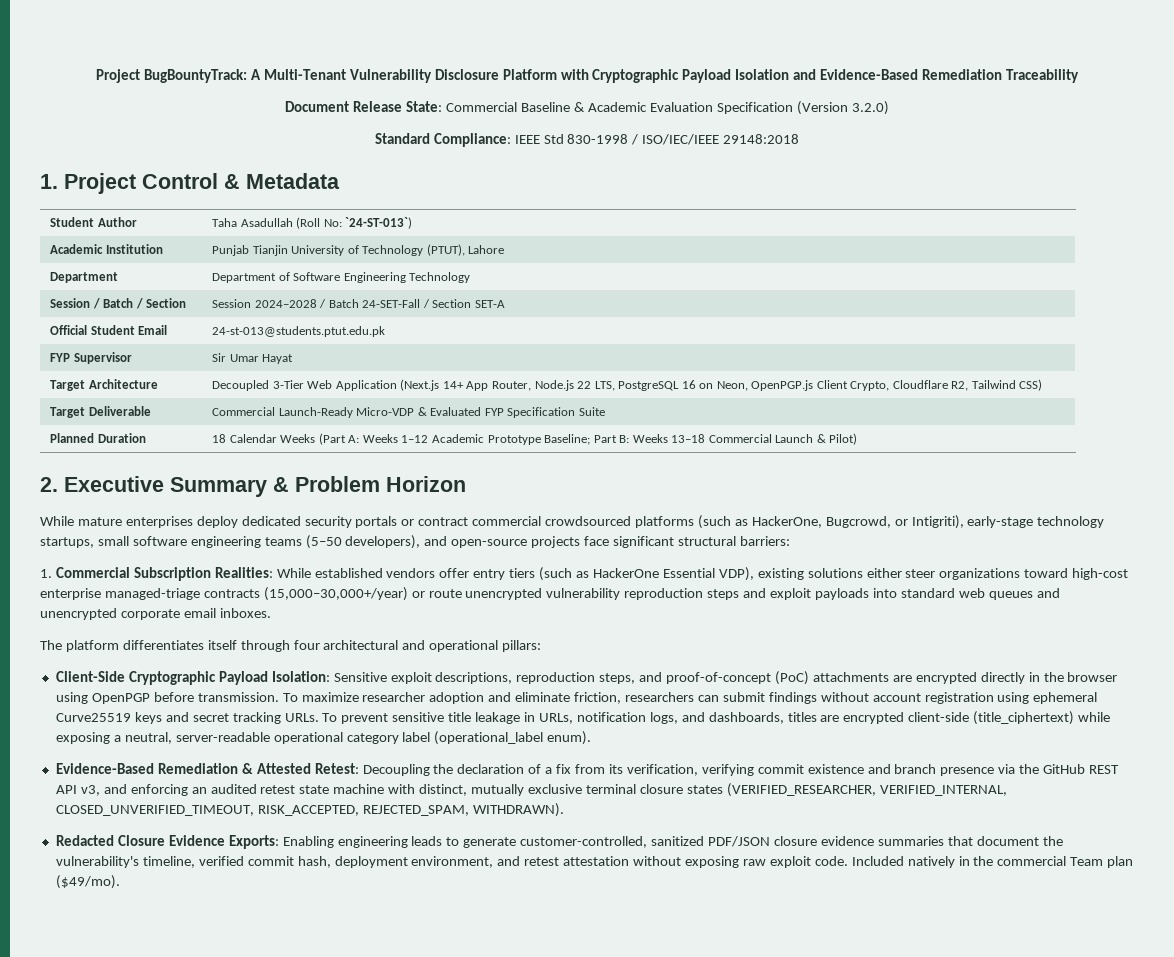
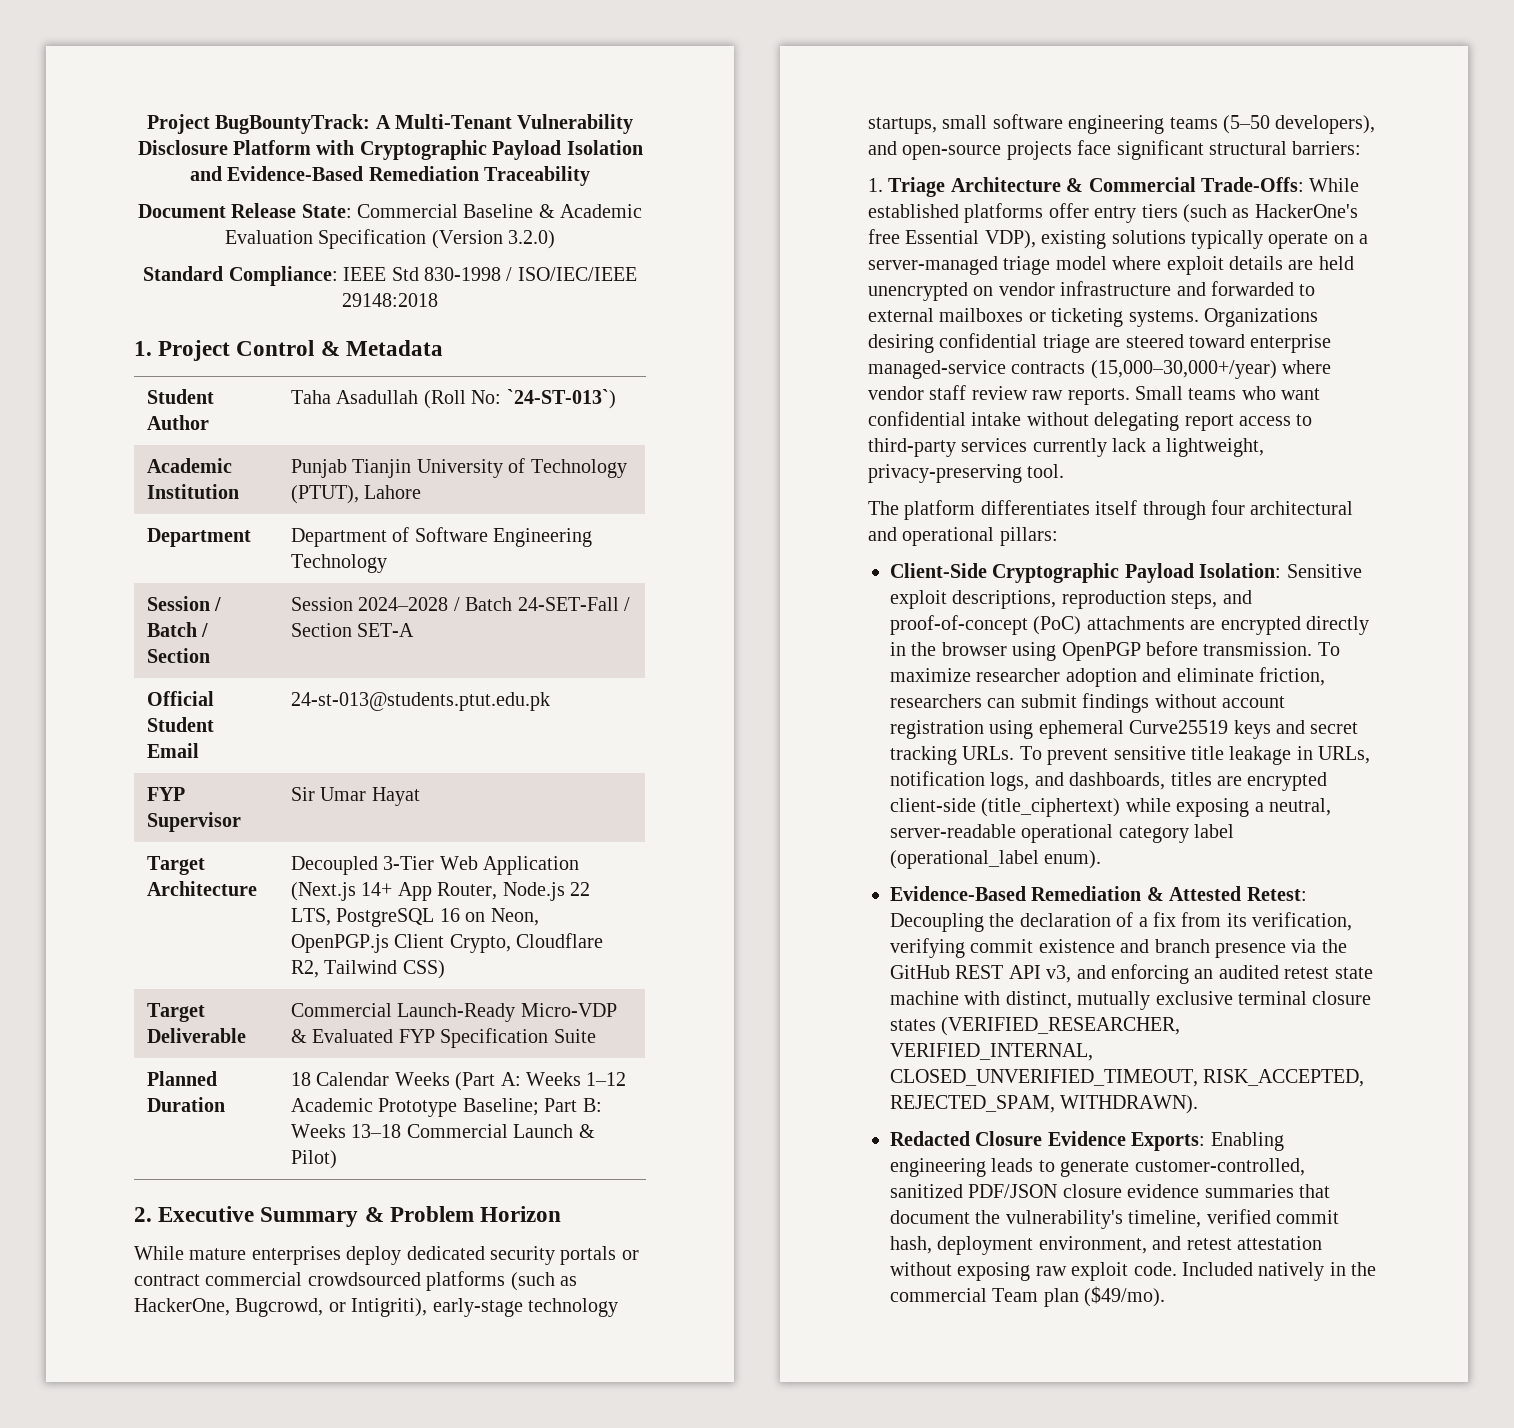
[55,567,273,581] Commercial Subscription Realities: -> [888,177,1304,197] Triage Architecture & Commercial Trade-Offs:
[386,568,436,578] vendors -> [964,203,1044,223] platforms
[592,568,659,578] HackerOne -> [1254,204,1358,218] [868,229,900,244] HackerOne's free
[866,568,1129,580] [40,587,1060,601] [40,608,271,620] either steer organizations toward high-cost enterprise managed-triage contracts (15,000–30,000+/year) or route unencrypted vulnerability reproduction steps and exploit payloads into standard web queues and unencrypted corporate email inboxes. -> [1191,230,1369,249] [868,256,1354,275] [868,281,1316,301] [868,308,1318,327] [868,333,1332,353] [868,360,1332,379] [868,385,1321,405] [868,411,1313,431] [868,438,1264,457] [868,464,1065,483] typically operate on a server-managed triage model where exploit details are held unencrypted on vendor infrastructure and forwarded to external mailboxes or ticketing systems. Organizations desiring confidential triage are steered toward enterprise managed-service contracts (15,000–30,000+/year) where vendor staff review raw reports. Small teams who want confidential intake without delegating report access to third-party services currently lack a lightweight, privacy-preserving tool.

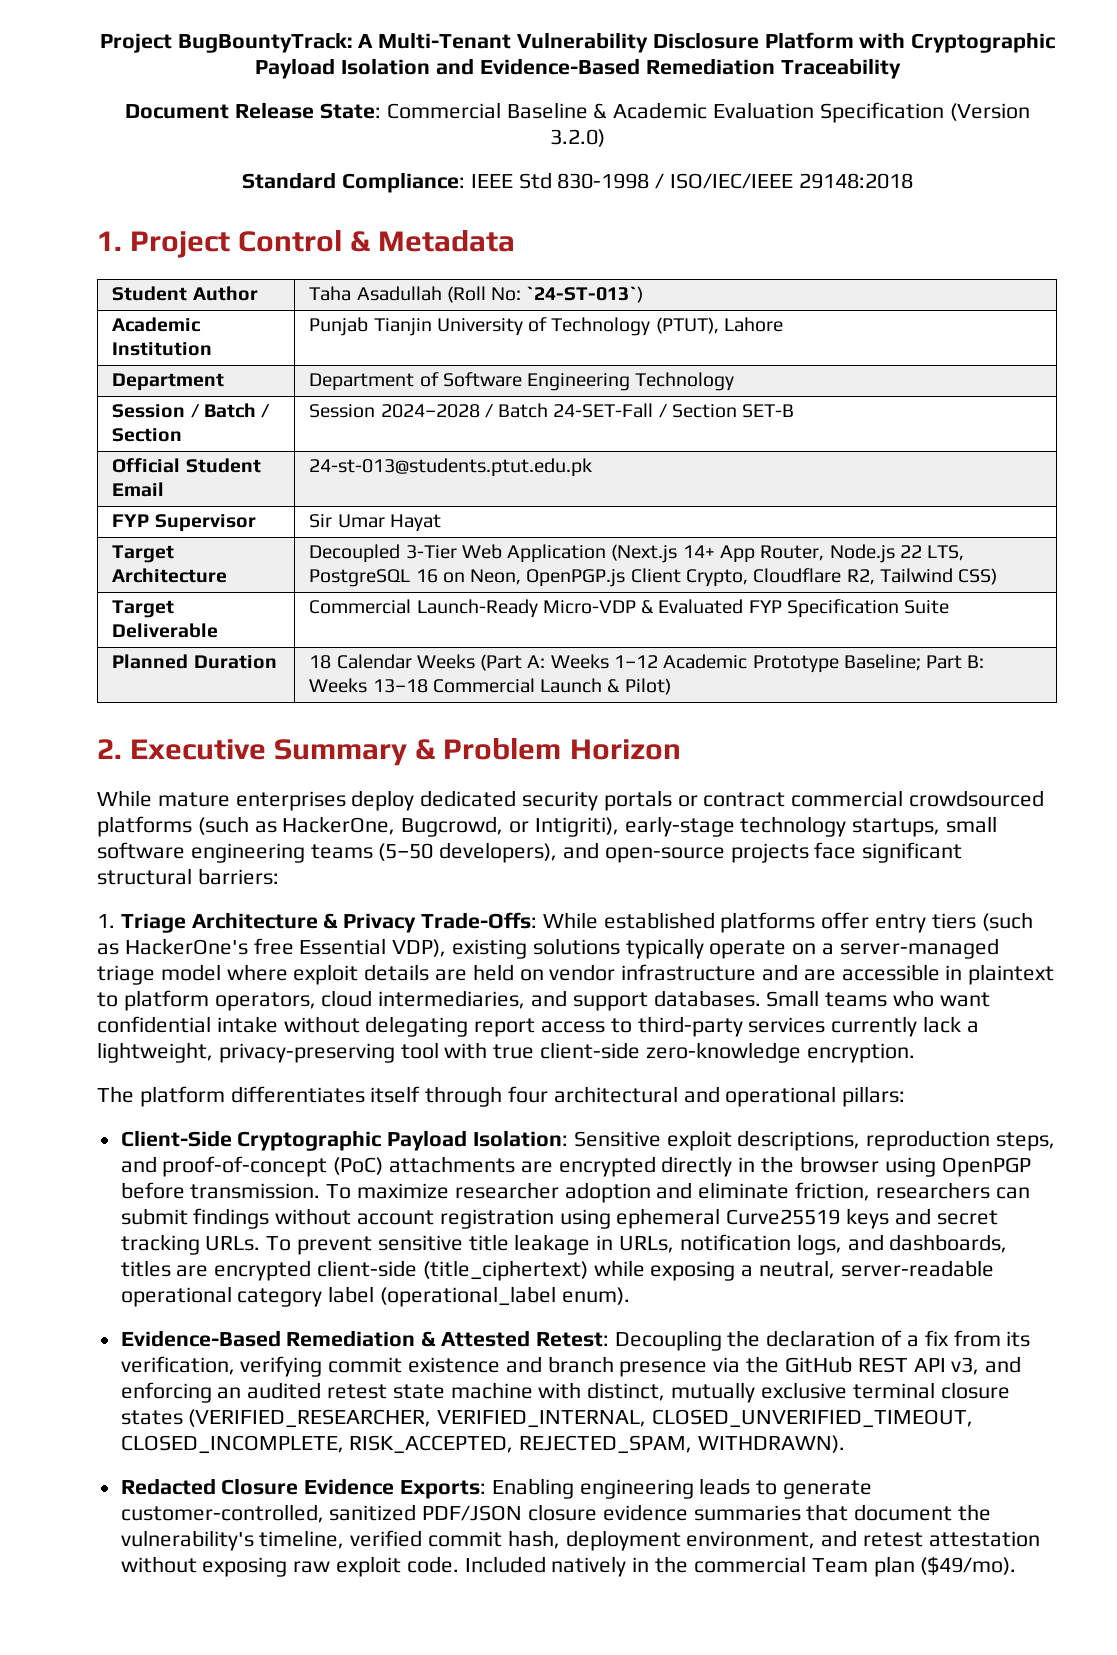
[357,623,415,637] SET-A -> [742,404,795,418] SET-B
[1088,177,1196,192] Commercial -> [343,913,417,933] Privacy
[868,282,968,301] unencrypted -> (514, 972) none
[1211,281,1316,296] [868,308,1318,327] [868,333,1332,353] [868,360,1332,379] [868,385,1130,405] forwarded to external mailboxes or ticketing systems. Organizations desiring confidential triage are steered toward enterprise managed-service contracts (15,000–30,000+/year) where vendor staff review raw reports. -> [803,964,1055,985] [97,990,761,1011] are accessible in plaintext to platform operators, cloud intermediaries, and support databases.
[1027,464,1065,478] tool. -> [400,1042,915,1063] tool with true client-side zero-knowledge encryption.
(1198, 1078) none -> [120,1435,344,1454] CLOSED_INCOMPLETE,

